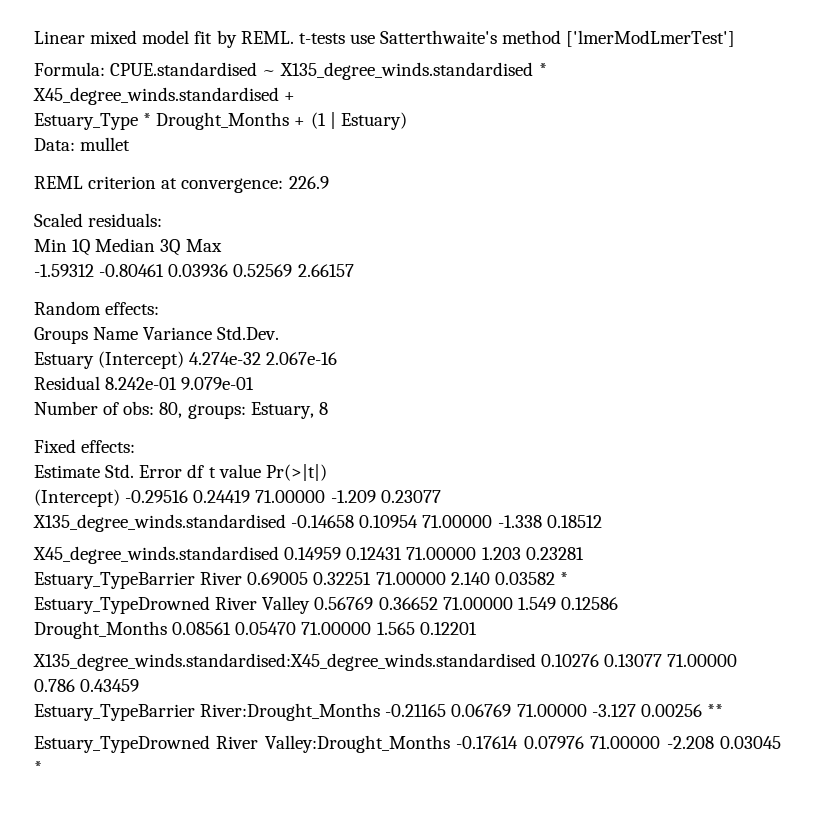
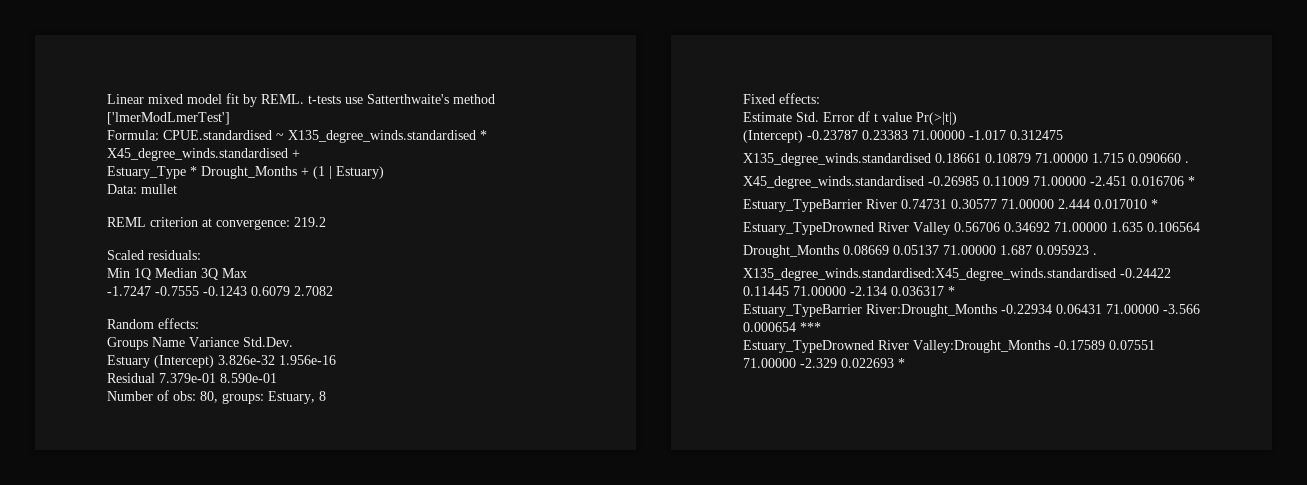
[288,176,329,189] 226.9 -> [294,217,326,227] 219.2
[34,264,354,277] -1.59312 -0.80461 0.03936 0.52569 2.66157 -> [107,286,333,296] -1.7247 -0.7555 -0.1243 0.6079 2.7082
[189,352,338,365] 4.274e-32 2.067e-16 -> [218,355,336,365] 3.826e-32 1.956e-16
[105,377,255,390] 8.242e-01 9.079e-01 -> [159,373,277,383] 7.379e-01 8.590e-01
[125,490,441,503] [33,514,602,532] [33,546,584,564] [34,572,568,589] [34,596,618,614] [34,621,477,639] [33,653,738,671] [34,679,140,692] [34,703,723,721] [34,735,782,753] -0.29516 0.24419 71.00000 -1.209 0.23077 // X135_degree_winds.standardised -0.14658 0.10954 71.00000 -1.338 0.18512 // X45_degree_winds.standardised 0.14959 0.12431 71.00000 1.203 0.23281 // Estuary_TypeBarrier River 0.69005 0.32251 71.00000 2.140 0.03582 * // Estuary_TypeDrowned River Valley 0.56769 0.36652 71.00000 1.549 0.12586 // Drought_Months 0.08561 0.05470 71.00000 1.565 0.12201 // X135_degree_winds.standardised:X45_degree_winds.standardised 0.10276 0.13077 71.00000 0.786 0.43459 // Estuary_TypeBarrier River:Drought_Months -0.21165 0.06769 71.00000 -3.127 0.00256 ** // Estuary_TypeDrowned River Valley:Drought_Months -0.17614 0.07976 71.00000 -2.208 0.03045 -> [807,130,1063,140] [743,153,1189,166] [743,176,1195,189] [743,199,1158,212] [743,222,1200,235] [743,245,1097,258] [743,268,1171,281] [743,286,955,296] [743,304,1200,317] [743,322,821,332] [743,340,1155,353] [743,358,894,368] -0.23787 0.23383 71.00000 -1.017 0.312475 // X135_degree_winds.standardised 0.18661 0.10879 71.00000 1.715 0.090660 . // X45_degree_winds.standardised -0.26985 0.11009 71.00000 -2.451 0.016706 * // Estuary_TypeBarrier River 0.74731 0.30577 71.00000 2.444 0.017010 * // Estuary_TypeDrowned River Valley 0.56706 0.34692 71.00000 1.635 0.106564 // Drought_Months 0.08669 0.05137 71.00000 1.687 0.095923 . // X135_degree_winds.standardised:X45_degree_winds.standardised -0.24422 0.11445 71.00000 -2.134 0.036317 * // Estuary_TypeBarrier River:Drought_Months -0.22934 0.06431 71.00000 -3.566 0.000654 *** // Estuary_TypeDrowned River Valley:Drought_Months -0.17589 0.07551 71.00000 -2.329 0.022693

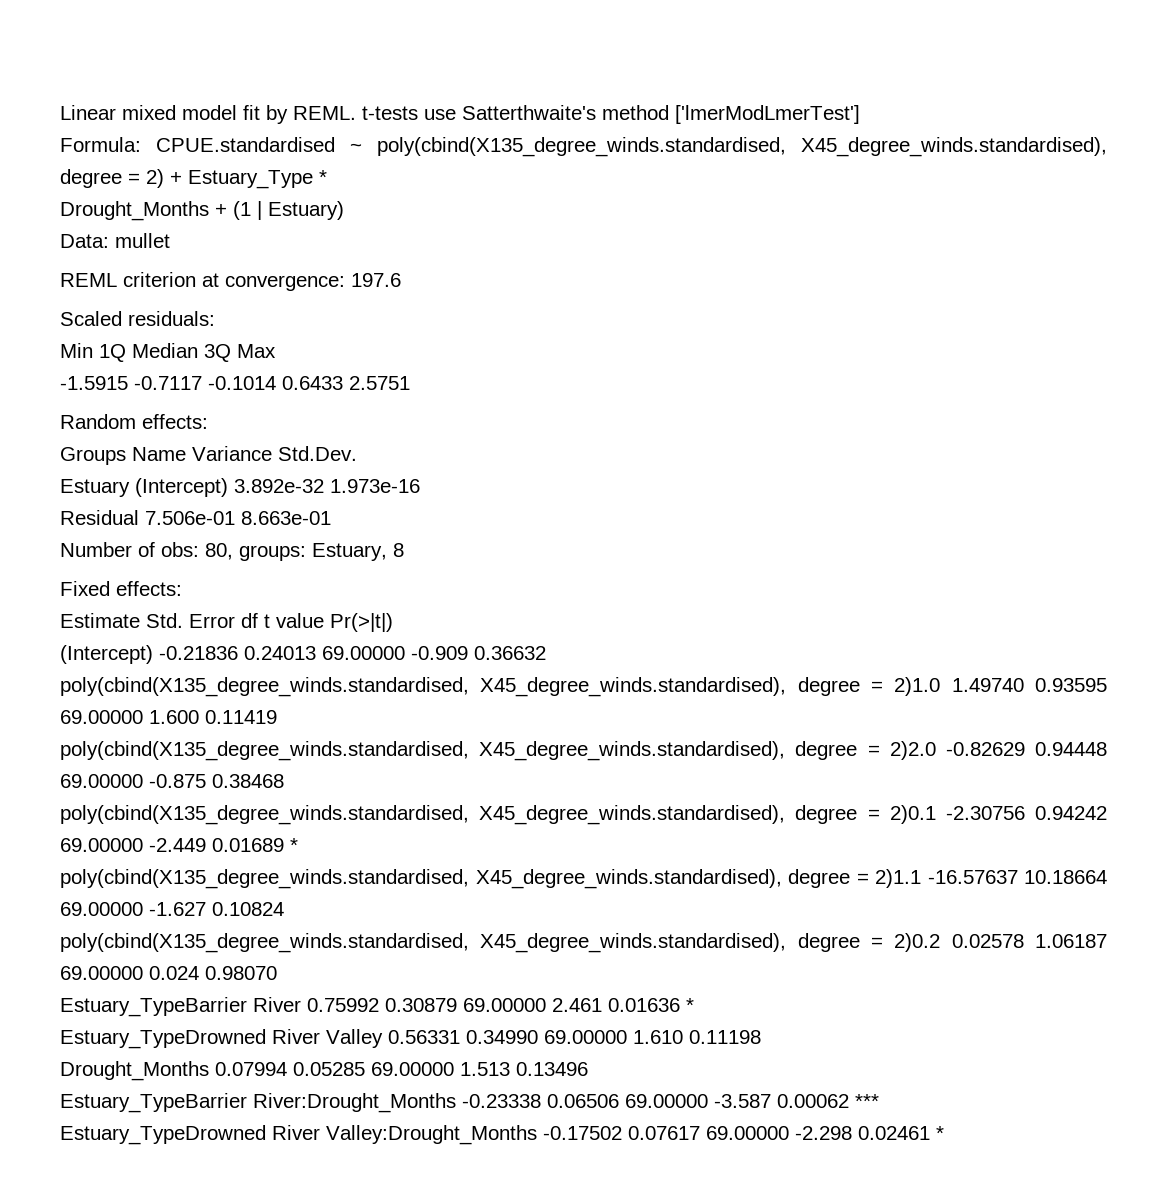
[288,130,487,143] [107,148,300,161] X135_degree_winds.standardised * X45_degree_winds.standardised + // -> [377,137,1107,157] [60,169,182,188] poly(cbind(X135_degree_winds.standardised, X45_degree_winds.standardised), degree = 2) +
(197, 171) none -> (327, 177) //
[294,217,326,227] 219.2 -> [351,273,401,287] 197.6
[107,286,333,296] -1.7247 -0.7555 -0.1243 0.6079 2.7082 -> [60,376,410,390] -1.5915 -0.7117 -0.1014 0.6433 2.5751
[218,355,336,365] 3.826e-32 1.956e-16 -> [234,479,420,493] 3.892e-32 1.973e-16
[159,373,277,383] 7.379e-01 8.590e-01 -> [145,511,331,525] 7.506e-01 8.663e-01
[807,130,1063,140] [743,153,1189,166] [743,176,1195,189] [743,199,1158,212] [743,222,1200,235] [743,245,1097,258] [743,268,1171,281] [743,286,955,296] [743,304,1200,317] [743,322,796,332] -0.23787 0.23383 71.00000 -1.017 0.312475 // X135_degree_winds.standardised 0.18661 0.10879 71.00000 1.715 0.090660 . // X45_degree_winds.standardised -0.26985 0.11009 71.00000 -2.451 0.016706 * // Estuary_TypeBarrier River 0.74731 0.30577 71.00000 2.444 0.017010 * // Estuary_TypeDrowned River Valley 0.56706 0.34692 71.00000 1.635 0.106564 // Drought_Months 0.08669 0.05137 71.00000 1.687 0.095923 . // X135_degree_winds.standardised:X45_degree_winds.standardised -0.24422 0.11445 71.00000 -2.134 0.036317 * // Estuary_TypeBarrier River:Drought_Months -0.22934 0.06431 71.00000 -3.566 0.000654 -> [159,646,546,660] [60,677,1107,697] [60,710,277,724] [60,741,1107,761] [60,774,284,788] [60,805,1107,825] [60,838,298,852] [60,869,1107,889] [60,902,284,916] [60,933,1107,953] [60,966,277,980] [60,997,694,1017] [60,1029,761,1049] [60,1061,588,1081] [60,1093,849,1113] -0.21836 0.24013 69.00000 -0.909 0.36632 // poly(cbind(X135_degree_winds.standardised, X45_degree_winds.standardised), degree = 2)1.0 1.49740 0.93595 69.00000 1.600 0.11419 // poly(cbind(X135_degree_winds.standardised, X45_degree_winds.standardised), degree = 2)2.0 -0.82629 0.94448 69.00000 -0.875 0.38468 // poly(cbind(X135_degree_winds.standardised, X45_degree_winds.standardised), degree = 2)0.1 -2.30756 0.94242 69.00000 -2.449 0.01689 * // poly(cbind(X135_degree_winds.standardised, X45_degree_winds.standardised), degree = 2)1.1 -16.57637 10.18664 69.00000 -1.627 0.10824 // poly(cbind(X135_degree_winds.standardised, X45_degree_winds.standardised), degree = 2)0.2 0.02578 1.06187 69.00000 0.024 0.98070 // Estuary_TypeBarrier River 0.75992 0.30879 69.00000 2.461 0.01636 * // Estuary_TypeDrowned River Valley 0.56331 0.34990 69.00000 1.610 0.11198 // Drought_Months 0.07994 0.05285 69.00000 1.513 0.13496 // Estuary_TypeBarrier River:Drought_Months -0.23338 0.06506 69.00000 -3.587 0.00062
[1054,340,1155,350] [743,358,894,368] -0.17589 0.07551 71.00000 -2.329 0.022693 -> [543,1126,930,1140] -0.17502 0.07617 69.00000 -2.298 0.02461

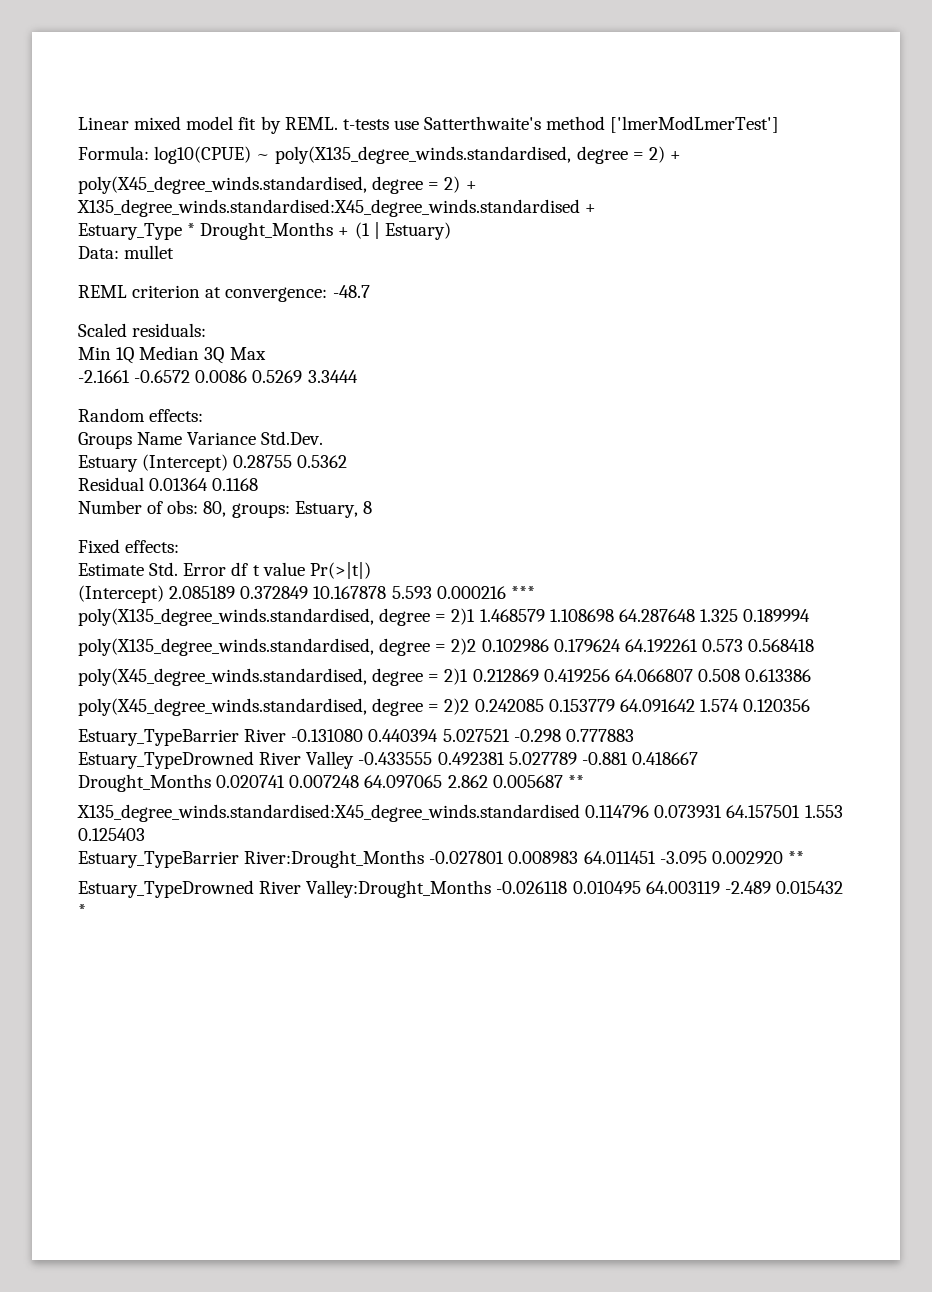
[156,137,1107,157] [60,169,182,188] CPUE.standardised ~ poly(cbind(X135_degree_winds.standardised, X45_degree_winds.standardised), degree = 2) + -> [154,146,681,164] [78,176,477,194] [77,199,597,217] log10(CPUE) ~ poly(X135_degree_winds.standardised, degree = 2) + // poly(X45_degree_winds.standardised, degree = 2) + X135_degree_winds.standardised:X45_degree_winds.standardised + //
(327, 177) // -> (196, 229) none
[351,273,401,287] 197.6 -> [332,285,370,298] -48.7
[60,376,410,390] -1.5915 -0.7117 -0.1014 0.6433 2.5751 -> [78,370,358,383] -2.1661 -0.6572 0.0086 0.5269 3.3444
[234,479,420,493] 3.892e-32 1.973e-16 -> [233,455,348,468] 0.28755 0.5362
[145,511,331,525] 7.506e-01 8.663e-01 -> [149,478,259,491] 0.01364 0.1168
[159,646,546,660] [60,677,1107,697] [60,710,277,724] [60,741,1107,761] [60,774,284,788] [60,805,1107,825] [60,838,298,852] [60,869,1107,889] [60,902,284,916] [60,933,1107,953] [60,966,277,980] [60,997,694,1017] [60,1029,761,1049] [60,1061,588,1081] [60,1093,879,1113] [60,1125,930,1145] -0.21836 0.24013 69.00000 -0.909 0.36632 // poly(cbind(X135_degree_winds.standardised, X45_degree_winds.standardised), degree = 2)1.0 1.49740 0.93595 69.00000 1.600 0.11419 // poly(cbind(X135_degree_winds.standardised, X45_degree_winds.standardised), degree = 2)2.0 -0.82629 0.94448 69.00000 -0.875 0.38468 // poly(cbind(X135_degree_winds.standardised, X45_degree_winds.standardised), degree = 2)0.1 -2.30756 0.94242 69.00000 -2.449 0.01689 * // poly(cbind(X135_degree_winds.standardised, X45_degree_winds.standardised), degree = 2)1.1 -16.57637 10.18664 69.00000 -1.627 0.10824 // poly(cbind(X135_degree_winds.standardised, X45_degree_winds.standardised), degree = 2)0.2 0.02578 1.06187 69.00000 0.024 0.98070 // Estuary_TypeBarrier River 0.75992 0.30879 69.00000 2.461 0.01636 * // Estuary_TypeDrowned River Valley 0.56331 0.34990 69.00000 1.610 0.11198 // Drought_Months 0.07994 0.05285 69.00000 1.513 0.13496 // Estuary_TypeBarrier River:Drought_Months -0.23338 0.06506 69.00000 -3.587 0.00062 *** // Estuary_TypeDrowned River Valley:Drought_Months -0.17502 0.07617 69.00000 -2.298 0.02461 -> [169,586,535,599] [78,608,811,626] [78,638,815,656] [78,668,812,686] [78,698,811,716] [78,729,634,746] [78,751,698,769] [78,774,584,792] [77,804,843,822] [78,828,145,841] [78,850,804,868] [78,880,843,898] 2.085189 0.372849 10.167878 5.593 0.000216 *** // poly(X135_degree_winds.standardised, degree = 2)1 1.468579 1.108698 64.287648 1.325 0.189994 // poly(X135_degree_winds.standardised, degree = 2)2 0.102986 0.179624 64.192261 0.573 0.568418 // poly(X45_degree_winds.standardised, degree = 2)1 0.212869 0.419256 64.066807 0.508 0.613386 // poly(X45_degree_winds.standardised, degree = 2)2 0.242085 0.153779 64.091642 1.574 0.120356 // Estuary_TypeBarrier River -0.131080 0.440394 5.027521 -0.298 0.777883 // Estuary_TypeDrowned River Valley -0.433555 0.492381 5.027789 -0.881 0.418667 // Drought_Months 0.020741 0.007248 64.097065 2.862 0.005687 ** // X135_degree_winds.standardised:X45_degree_winds.standardised 0.114796 0.073931 64.157501 1.553 0.125403 // Estuary_TypeBarrier River:Drought_Months -0.027801 0.008983 64.011451 -3.095 0.002920 ** // Estuary_TypeDrowned River Valley:Drought_Months -0.026118 0.010495 64.003119 -2.489 0.015432

